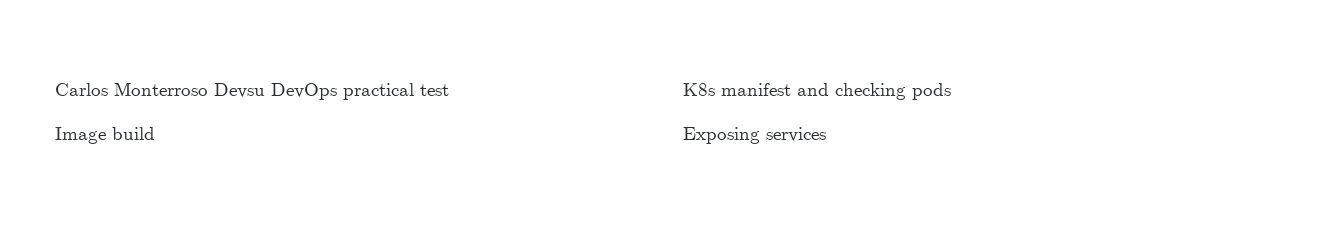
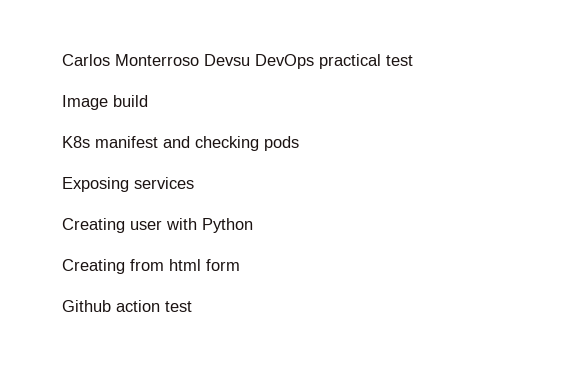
(826, 134) none -> [62,218,253,233] [62,259,240,274] [62,300,192,312] // Creating user with Python // Creating from html form // Github action test

